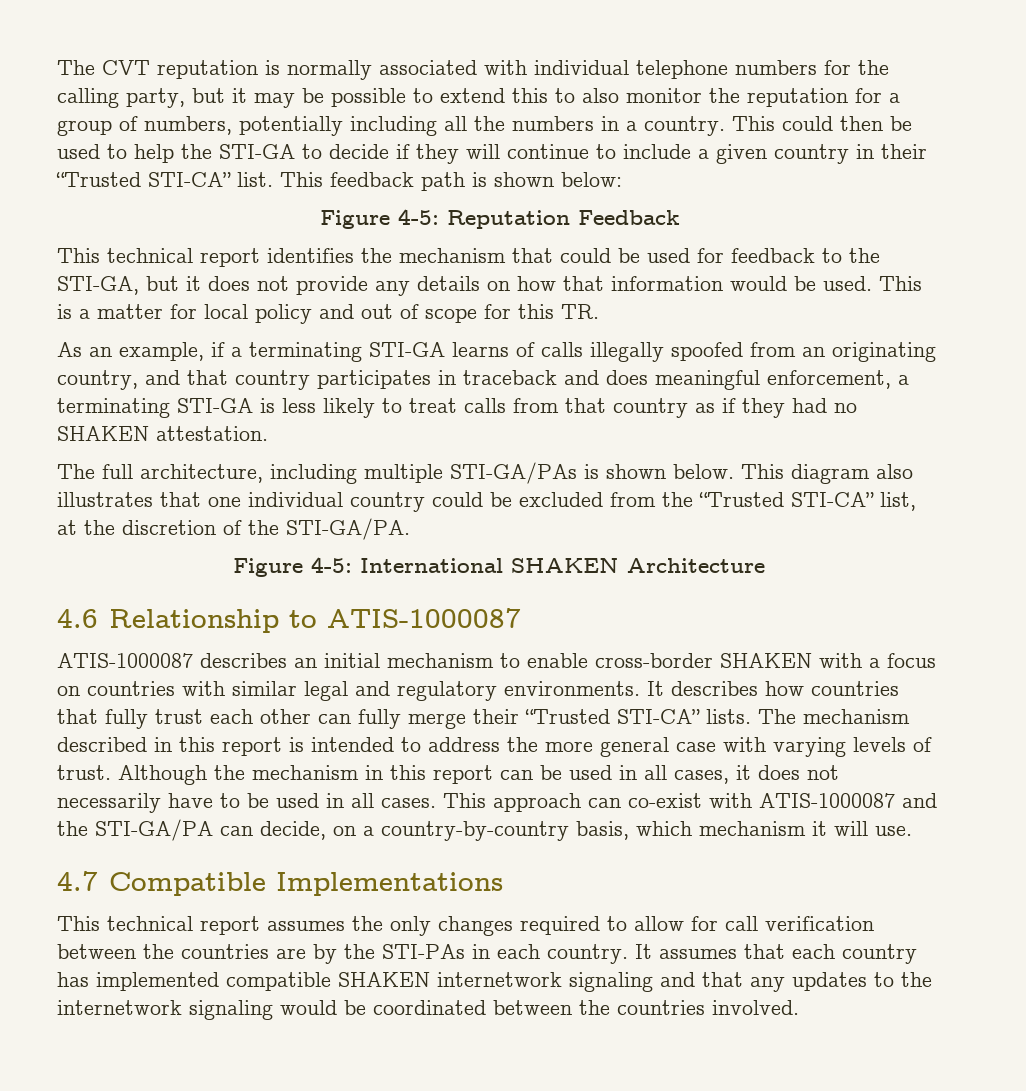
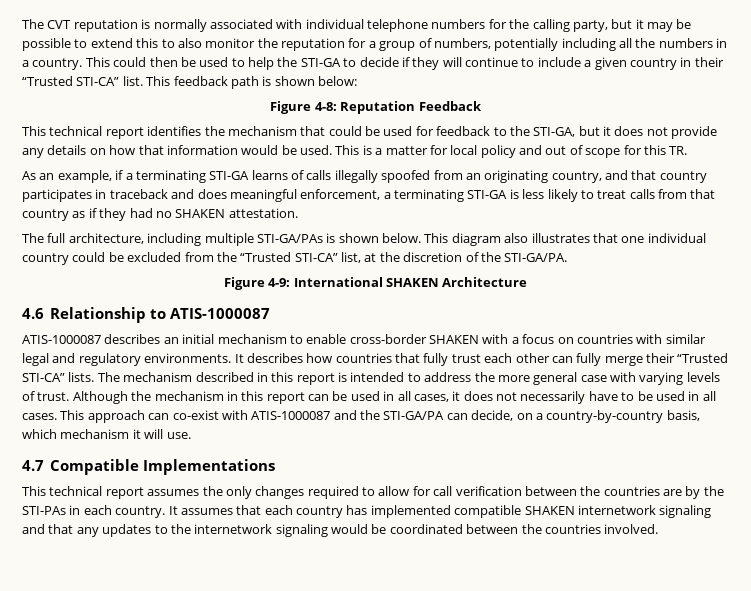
[397,209,439,225] 4-5: -> [314,102,337,111] 4-8:
[311,557,352,573] 4-5: -> [268,278,291,287] 4-9:

